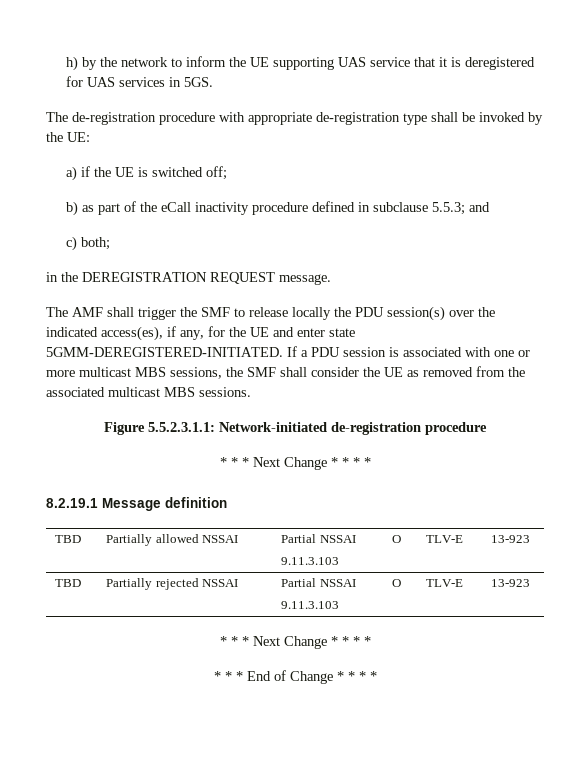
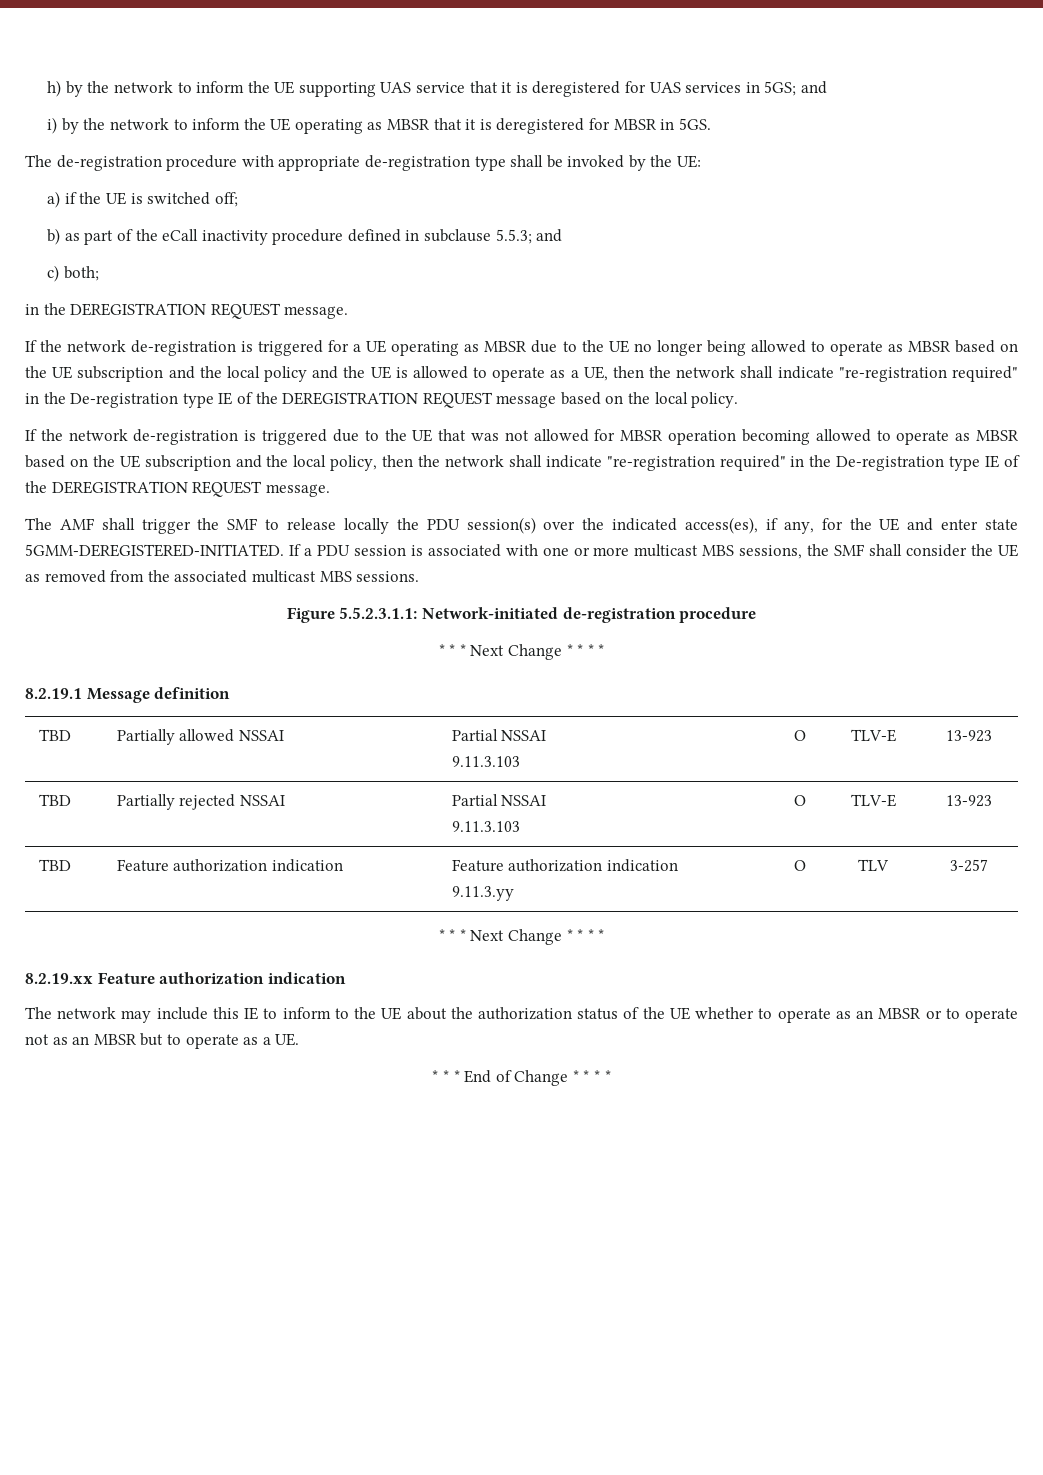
(181, 82) none -> [764,81,827,96] [47,117,675,134] 5GS; and // i) by the network to inform the UE operating as MBSR that it is deregistered for MBSR in
(331, 279) none -> [25,340,1018,356] [25,366,1018,382] [25,392,739,408] [25,429,1020,445] [25,455,1021,471] [25,481,330,497] // If the network de-registration is triggered for a UE operating as MBSR due to the UE no longer being allowed to operate as MBSR based on the UE subscription and the local policy and the UE is allowed to operate as a UE, then the network shall indicate "re-registration required" in the De-registration type IE of the DEREGISTRATION REQUEST message based on the local policy. // If the network de-registration is triggered due to the UE that was not allowed for MBSR operation becoming allowed to operate as MBSR based on the UE subscription and the local policy, then the network shall indicate "re-registration required" in the De-registration type IE of the DEREGISTRATION REQUEST message.
[219,636,371,649] // * * * Next Change * * * * -> [38,859,71,871] [116,859,343,872] [451,859,678,872] [451,886,514,901] [793,860,806,871] [858,859,889,871] [950,859,988,872] [438,929,605,945] [25,972,346,985] [25,1007,1019,1023] [25,1033,300,1049] // TBD | Feature authorization indication | Feature authorization indication // 9.11.3.yy | O | TLV | 3-257 // * * * Next Change * * * * // 8.2.19.xx Feature authorization indication // The network may include this IE to inform to the UE about the authorization status of the UE whether to operate as an MBSR or to operate not as an MBSR but to operate as a UE.

